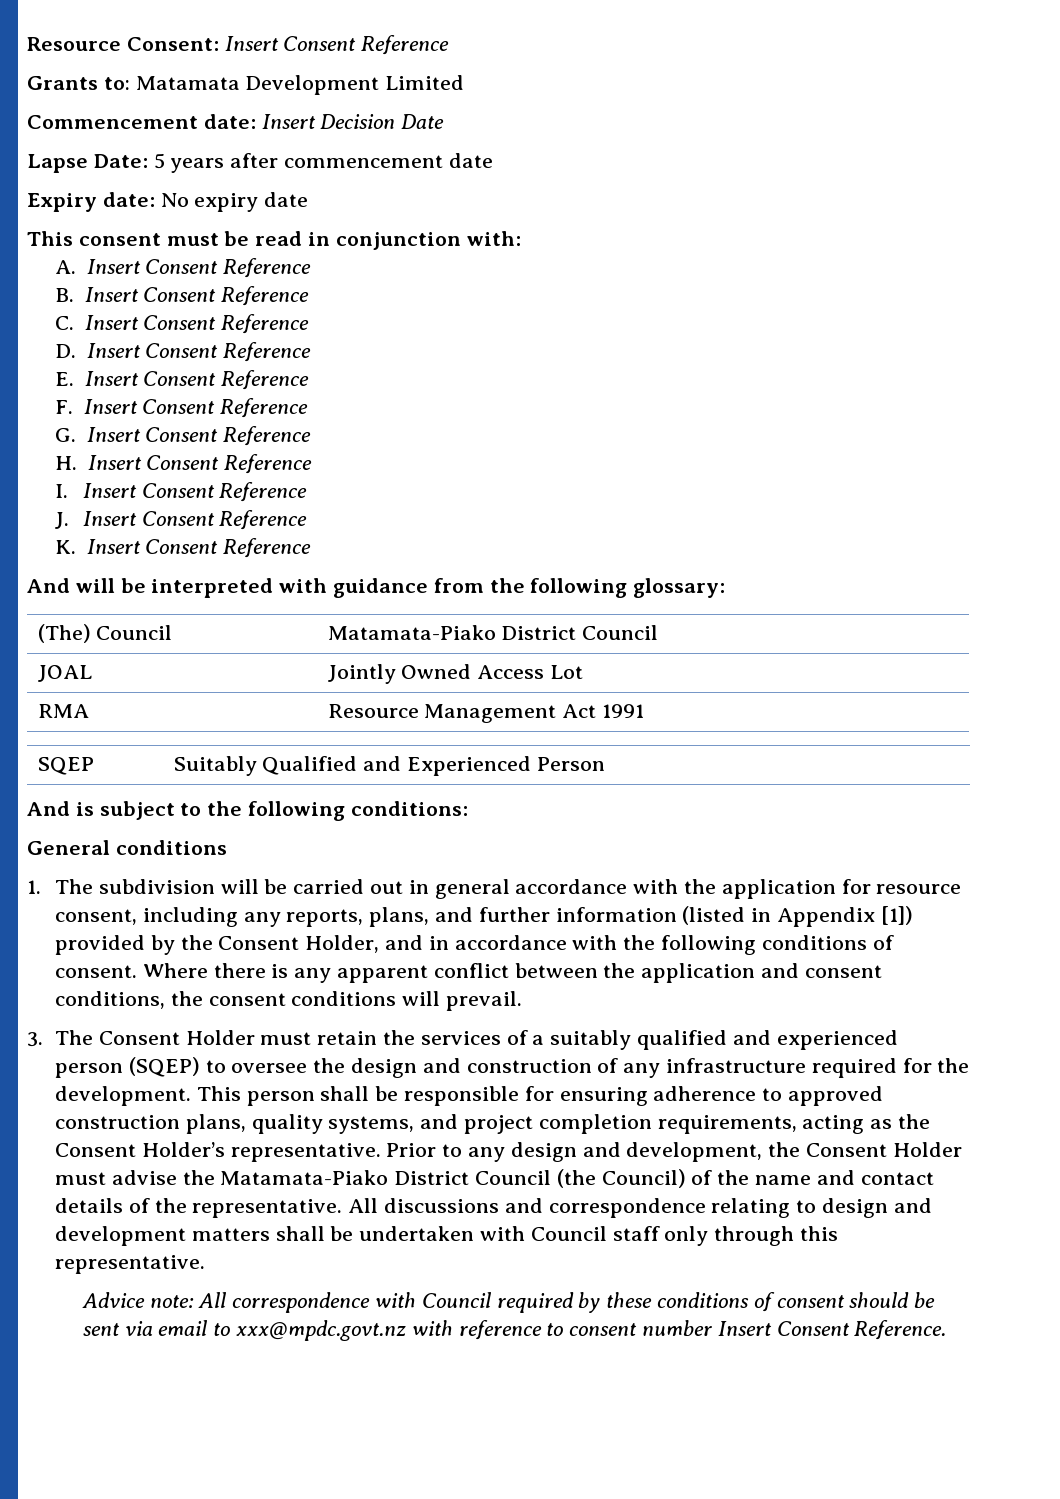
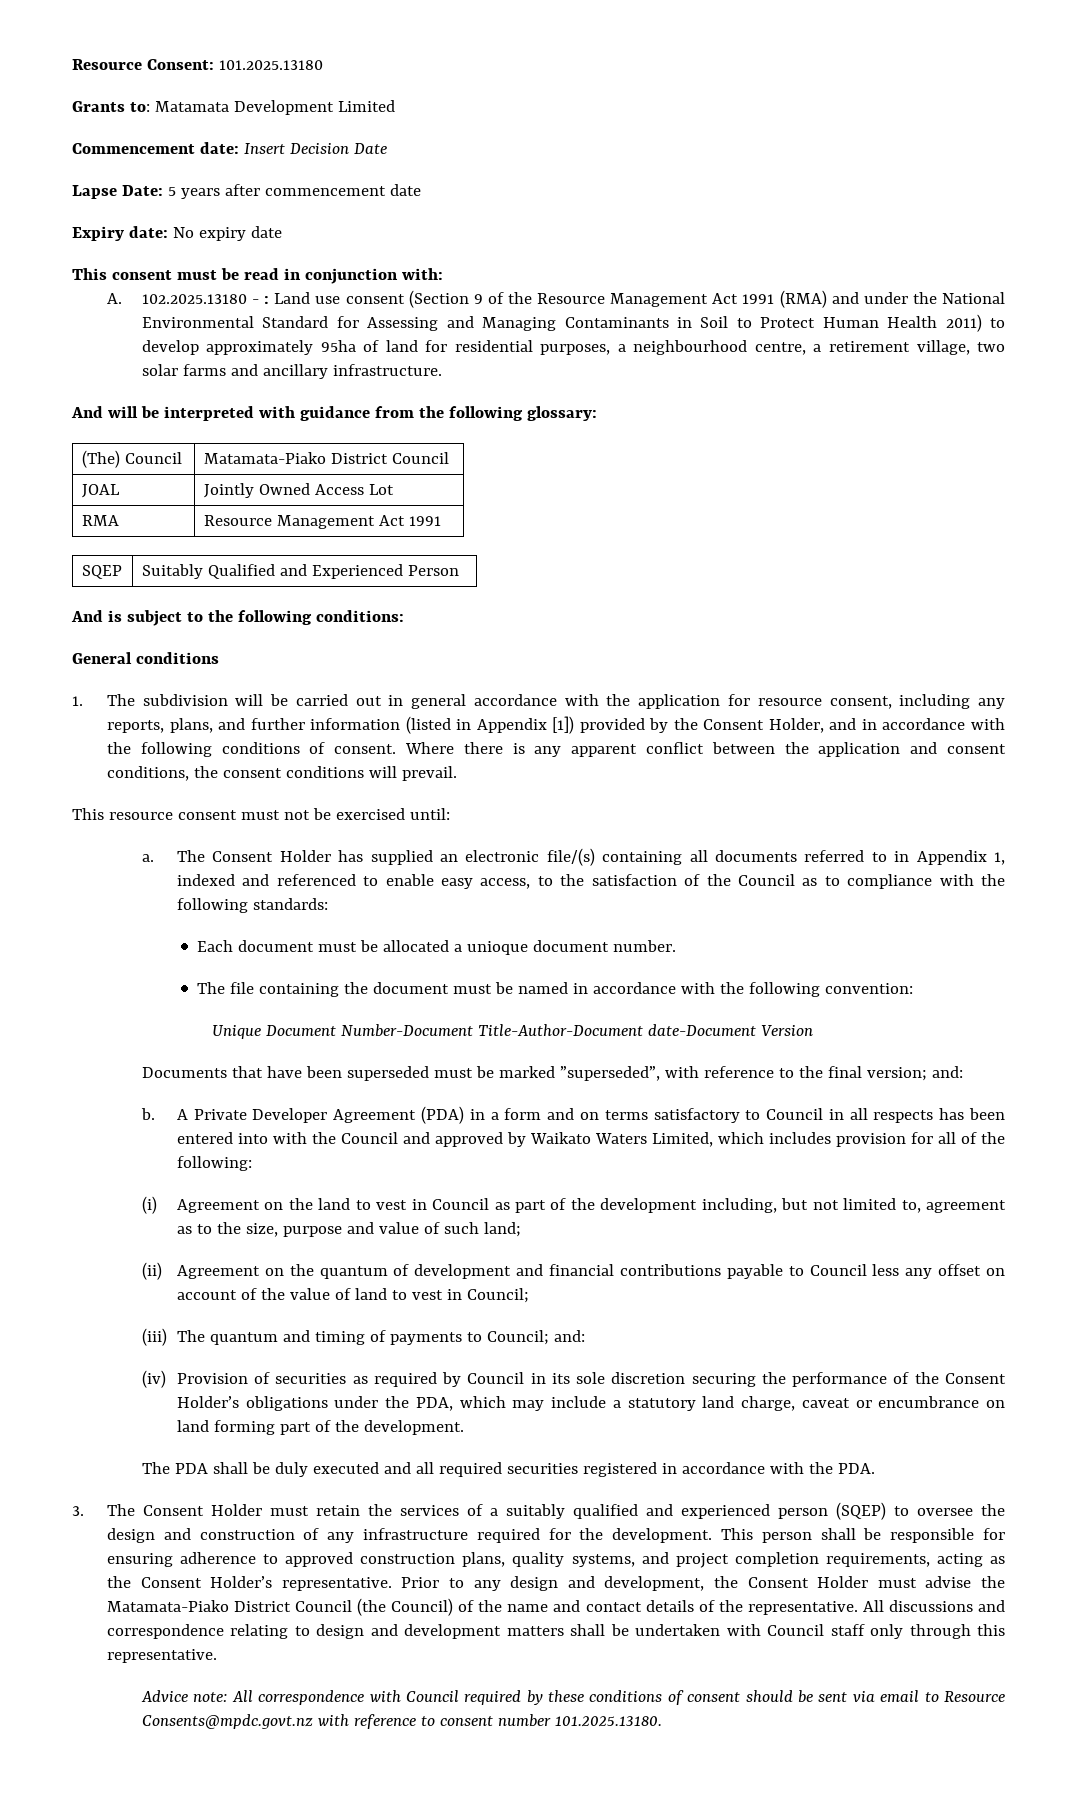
[224,35,450,55] Insert Consent Reference -> [218,60,323,70] 101.2025.13180
[86,258,312,278] [54,286,310,306] [54,314,310,334] [54,342,312,362] [54,370,310,390] [54,398,309,418] [54,426,312,446] [54,454,313,474] [54,482,308,502] [54,510,308,530] [54,538,312,558] Insert Consent Reference // B. Insert Consent Reference // C. Insert Consent Reference // D. Insert Consent Reference // E. Insert Consent Reference // F. Insert Consent Reference // G. Insert Consent Reference // H. Insert Consent Reference // I. Insert Consent Reference // J. Insert Consent Reference // K. Insert Consent Reference -> [141,290,1005,308] [141,314,1005,332] [141,340,1005,355] [141,364,442,379] 102.2025.13180 - : Land use consent (Section 9 of the Resource Management Act 1991 (RMA) and under the National Environmental Standard for Assessing and Managing Contaminants in Soil to Protect Human Health 2011) to develop approximately 95ha of land for residential purposes, a neighbourhood centre, a retirement village, two solar farms and ancillary infrastructure.
(522, 1001) none -> [72,808,450,820] [141,848,1005,866] [176,874,1006,889] [176,898,328,913] [197,940,677,955] [197,982,914,997] [211,1024,813,1039] [141,1066,963,1081] [140,1106,1005,1124] [176,1132,1005,1147] [176,1156,252,1171] [141,1196,1007,1214] [176,1222,521,1237] [141,1262,1005,1280] [176,1288,529,1303] [141,1328,585,1346] [141,1370,1007,1388] [176,1396,1005,1411] [176,1420,464,1435] [141,1462,875,1477] // This resource consent must not be exercised until: // a. The Consent Holder has supplied an electronic file/(s) containing all documents referred to in Appendix 1, indexed and referenced to enable easy access, to the satisfaction of the Council as to compliance with the following standards: // Each document must be allocated a unioque document number. // The file containing the document must be named in accordance with the following convention: // Unique Document Number-Document Title-Author-Document date-Document Version // Documents that have been superseded must be marked ”superseded”, with reference to the final version; and: // b. A Private Developer Agreement (PDA) in a form and on terms satisfactory to Council in all respects has been entered into with the Council and approved by Waikato Waters Limited, which includes provision for all of the following: // (i) Agreement on the land to vest in Council as part of the development including, but not limited to, agreement as to the size, purpose and value of such land; // (ii) Agreement on the quantum of development and financial contributions payable to Council less any offset on account of the value of land to vest in Council; // (iii) The quantum and timing of payments to Council; and: // (iv) Provision of securities as required by Council in its sole discretion securing the performance of the Consent Holder’s obligations under the PDA, which may include a statutory land charge, caveat or encumbrance on land forming part of the development. // The PDA shall be duly executed and all required securities registered in accordance with the PDA.
[236,1320,407,1341] xxx@mpdc.govt.nz -> [944,1691,1006,1702] [141,1714,313,1729] Resource Consents@mpdc.govt.nz
[717,1320,947,1340] Insert Consent Reference. -> [554,1716,662,1727] 101.2025.13180.

